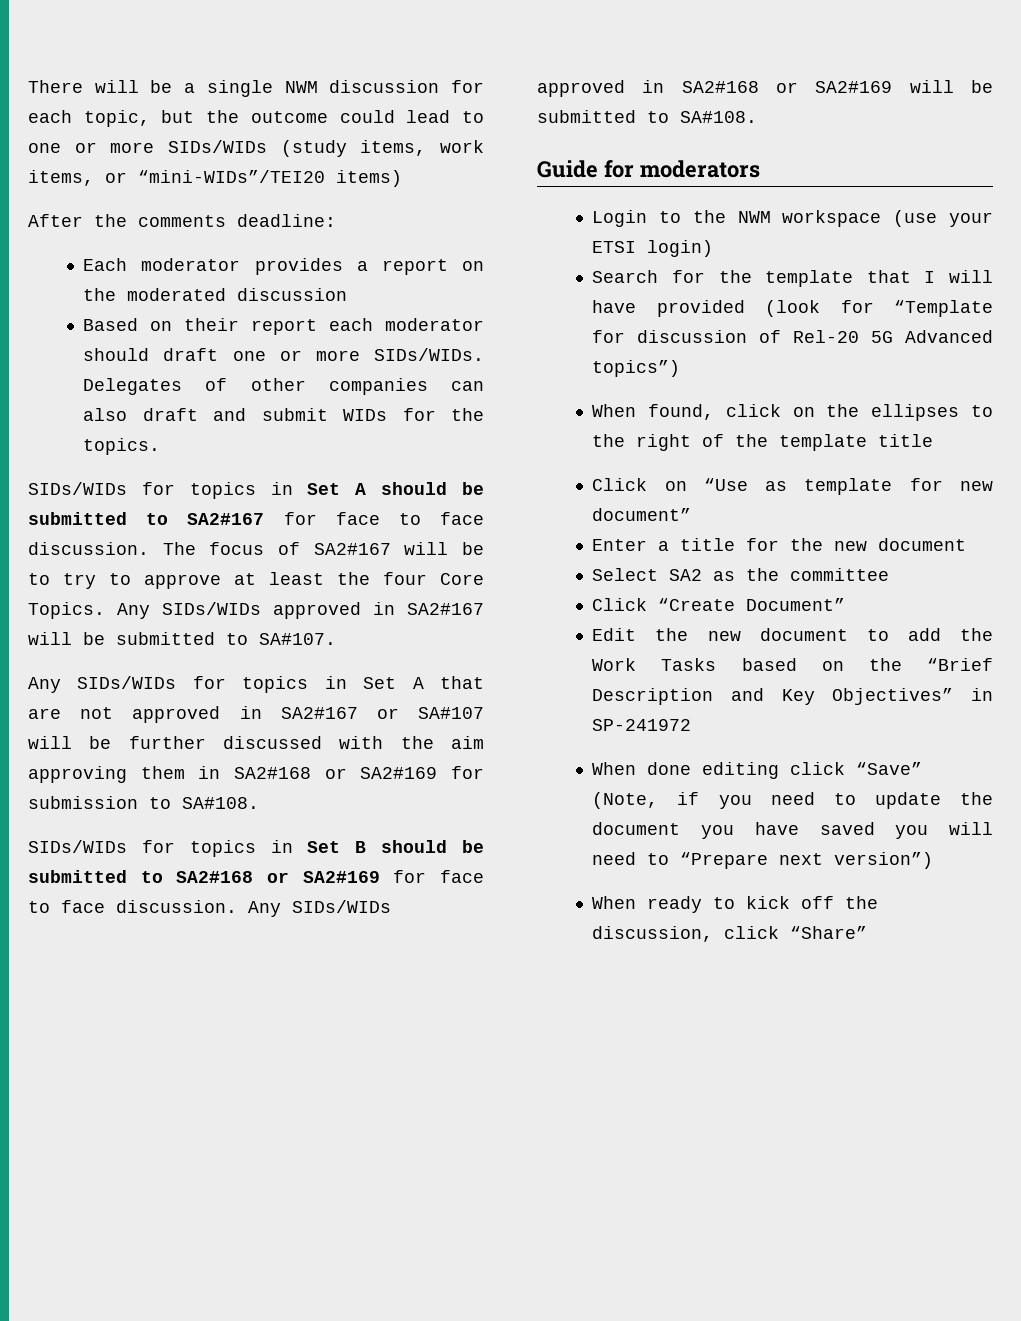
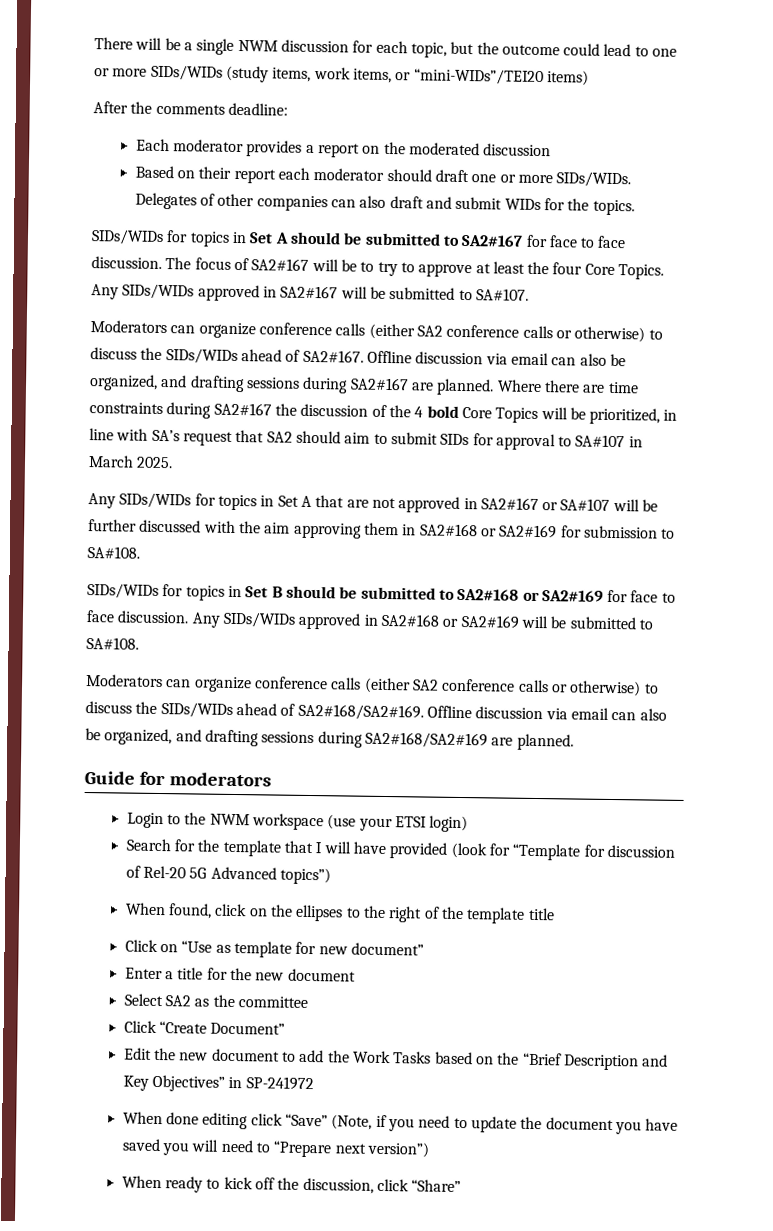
(336, 639) none -> [90,320,663,343] [90,347,626,367] [89,374,639,396] [89,402,678,425] [89,428,643,451] [88,455,174,469] // Moderators can organize conference calls (either SA2 conference calls or otherwise) to discuss the SIDs/WIDs ahead of SA2#167. Offline discussion via email can also be organized, and drafting sessions during SA2#167 are planned. Where there are time constraints during SA2#167 the discussion of the 4 bold Core Topics will be prioritized, in line with SA’s request that SA2 should aim to submit SIDs for approval to SA#107 in March 2025.
(757, 117) none -> [86,674,659,697] [85,701,667,721] [85,728,574,751] // Moderators can organize conference calls (either SA2 conference calls or otherwise) to discuss the SIDs/WIDs ahead of SA2#168/SA2#169. Offline discussion via email can also be organized, and drafting sessions during SA2#168/SA2#169 are planned.

